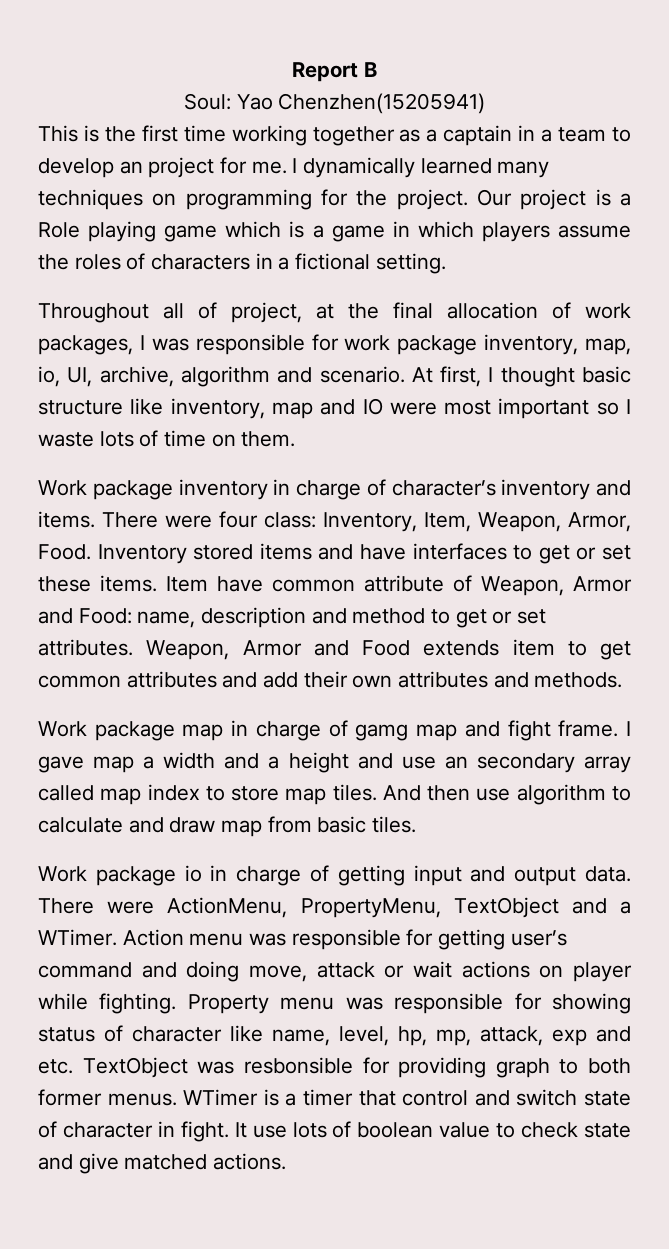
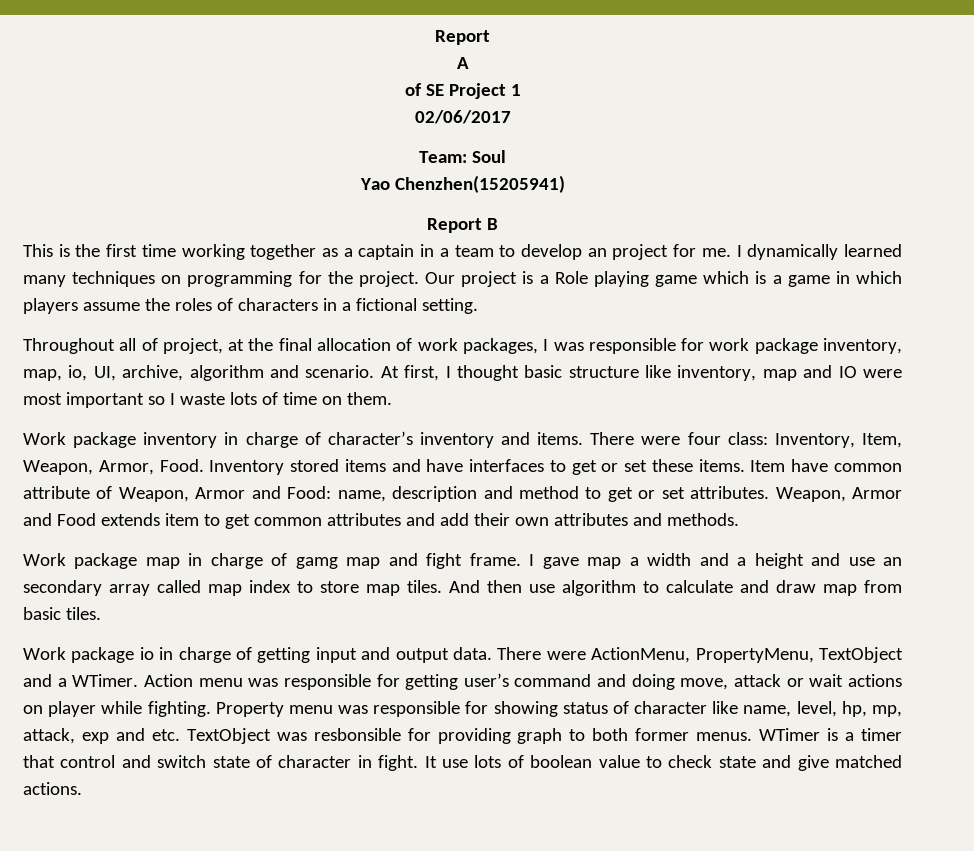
[292,62,377,82] [183,93,486,114] Report B // Soul: Yao Chenzhen(15205941) -> [435,30,490,45] [456,57,469,69] [404,83,521,99] [414,110,511,124] [419,150,506,163] [359,175,565,193] [427,218,498,233] Report // A // of SE Project 1 // 02/06/2017 // Team: Soul // Yao Chenzhen(15205941) // Report B

